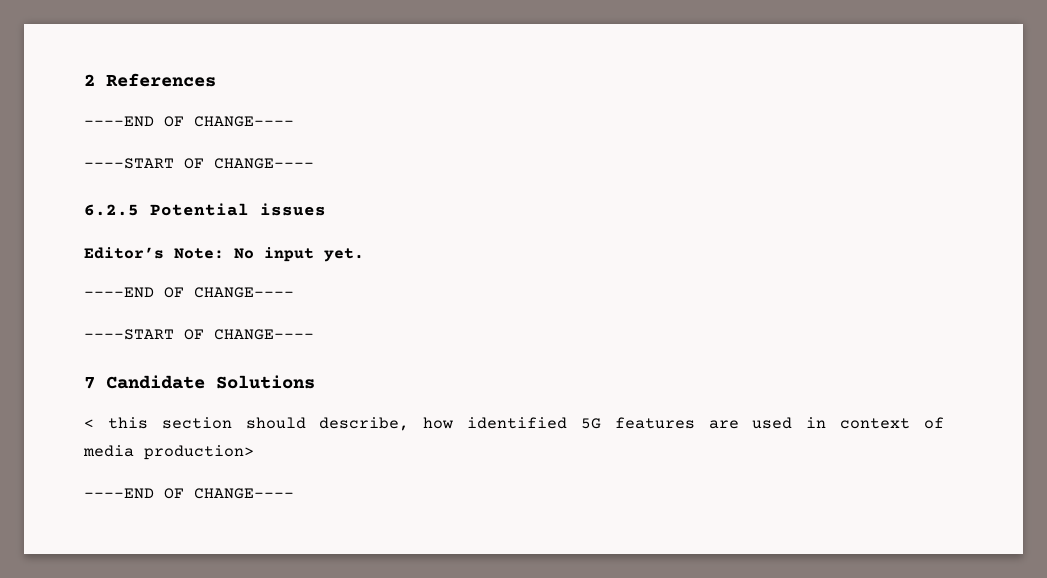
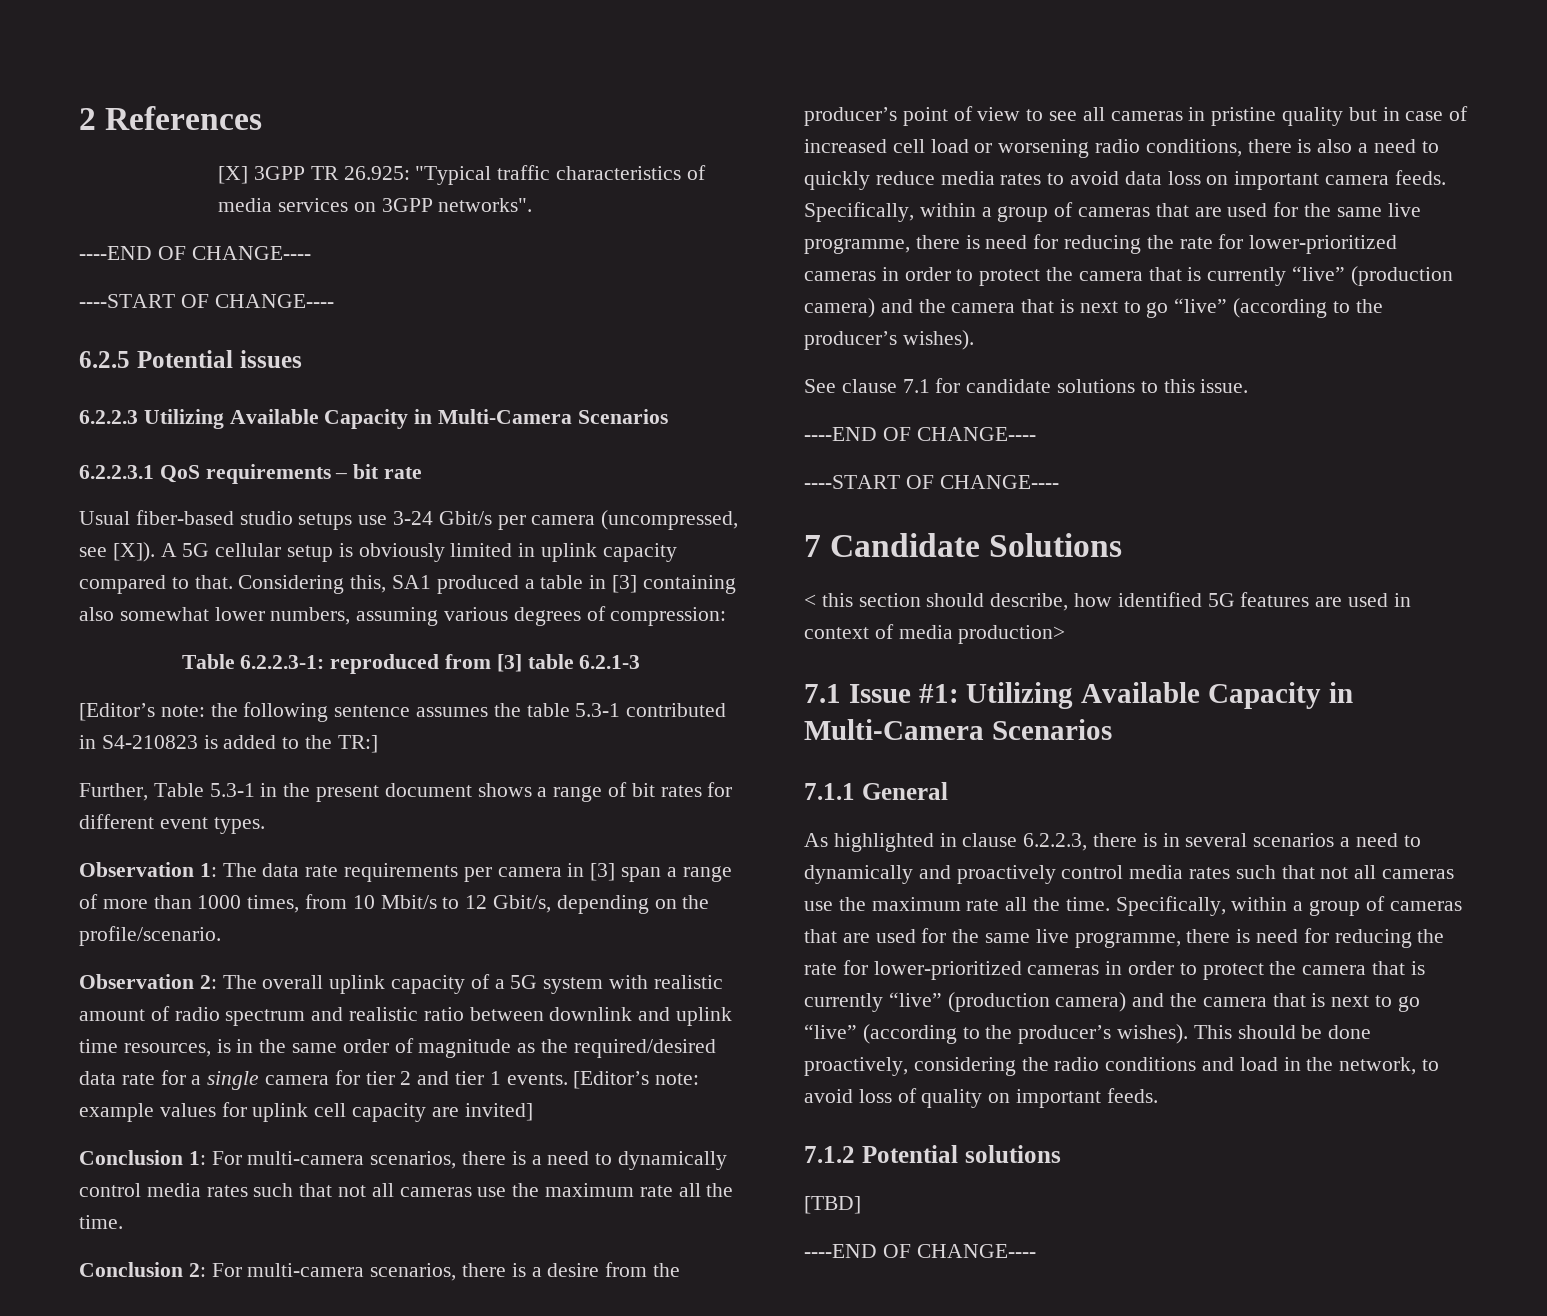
(216, 80) none -> [218,165,706,185] [218,198,533,212] // [X] 3GPP TR 26.925: "Typical traffic characteristics of media services on 3GPP networks".
[84,247,364,262] Editor’s Note: No input yet. -> [79,409,668,429] [79,464,423,484] [79,510,739,530] [79,542,677,562] [79,575,736,594] [79,606,727,626] [181,654,641,674] [79,702,727,722] [79,735,378,753] [79,782,733,802] [79,814,265,834] [79,862,732,882] [79,894,710,914] [79,926,221,946] [79,974,723,994] [79,1006,733,1026] [79,1038,716,1058] [79,1070,700,1090] [79,1102,533,1122] [79,1150,728,1170] [79,1183,734,1197] [79,1215,123,1229] [79,1262,681,1281] [804,106,1469,126] [804,139,1439,158] [804,170,1446,190] [804,202,1421,222] [804,234,1398,254] [804,266,1453,286] [804,298,1383,318] [804,330,974,350] [804,378,1249,393] 6.2.2.3 Utilizing Available Capacity in Multi-Camera Scenarios // 6.2.2.3.1 QoS requirements – bit rate // Usual fiber-based studio setups use 3-24 Gbit/s per camera (uncompressed, see [X]). A 5G cellular setup is obviously limited in uplink capacity compared to that. Considering this, SA1 produced a table in [3] containing also somewhat lower numbers, assuming various degrees of compression: // Table 6.2.2.3-1: reproduced from [3] table 6.2.1-3 // [Editor’s note: the following sentence assumes the table 5.3-1 contributed in S4-210823 is added to the TR:] // Further, Table 5.3-1 in the present document shows a range of bit rates for different event types. // Observation 1: The data rate requirements per camera in [3] span a range of more than 1000 times, from 10 Mbit/s to 12 Gbit/s, depending on the profile/scenario. // Observation 2: The overall uplink capacity of a 5G system with realistic amount of radio spectrum and realistic ratio between downlink and uplink time resources, is in the same order of magnitude as the required/desired data rate for a single camera for tier 2 and tier 1 events. [Editor’s note: example values for uplink cell capacity are invited] // Conclusion 1: For multi-camera scenarios, there is a need to dynamically control media rates such that not all cameras use the maximum rate all the time. // Conclusion 2: For multi-camera scenarios, there is a desire from the producer’s point of view to see all cameras in pristine quality but in case of increased cell load or worsening radio conditions, there is also a need to quickly reduce media rates to avoid data loss on important camera feeds. Specifically, within a group of cameras that are used for the same live programme, there is need for reducing the rate for lower-prioritized cameras in order to protect the camera that is currently “live” (production camera) and the camera that is next to go “live” (according to the producer’s wishes). // See clause 7.1 for candidate solutions to this issue.
(254, 452) none -> [804,682,1353,709] [804,719,1112,740] [804,782,948,800] [804,833,1421,852] [804,865,1455,884] [804,896,1462,916] [804,928,1445,948] [804,960,1425,980] [804,992,1420,1012] [804,1024,1372,1044] [804,1057,1440,1076] [804,1088,1158,1108] [804,1145,1061,1163] [804,1196,861,1214] // 7.1 Issue #1: Utilizing Available Capacity in Multi-Camera Scenarios // 7.1.1 General // As highlighted in clause 6.2.2.3, there is in several scenarios a need to dynamically and proactively control media rates such that not all cameras use the maximum rate all the time. Specifically, within a group of cameras that are used for the same live programme, there is need for reducing the rate for lower-prioritized cameras in order to protect the camera that is currently “live” (production camera) and the camera that is next to go “live” (according to the producer’s wishes). This should be done proactively, considering the radio conditions and load in the network, to avoid loss of quality on important feeds. // 7.1.2 Potential solutions // [TBD]

